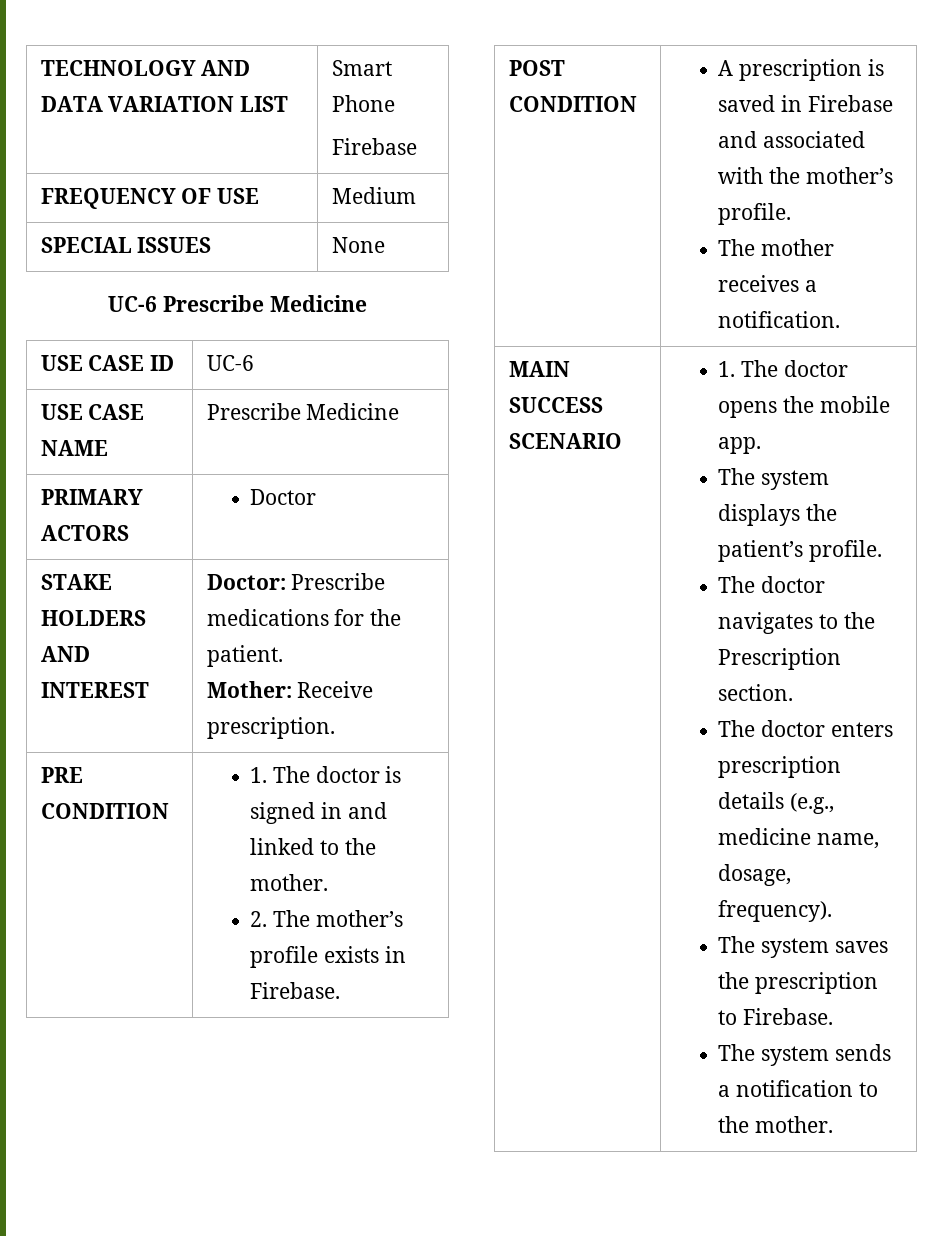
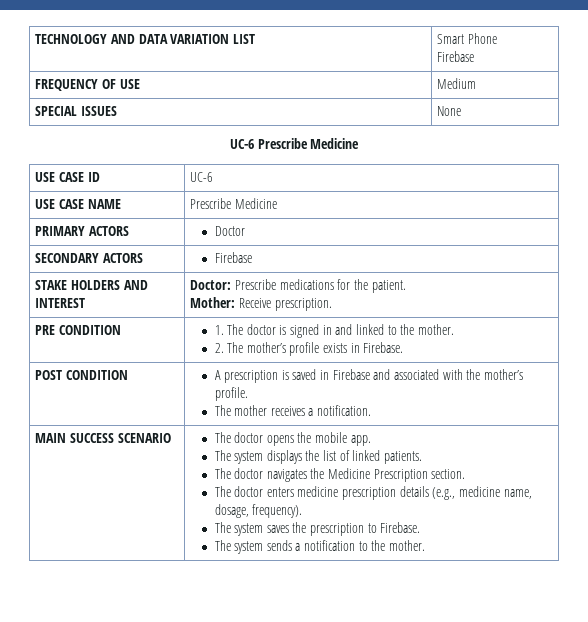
(317, 497) none -> [35,253,144,263] [214,252,252,263] // SECONDARY ACTORS | Firebase
[718,361,736,377] 1. -> (171, 438) none
[718,540,883,562] patient’s profile. -> [323,450,423,464] list of linked patients.
[819,612,875,629] to the -> [310,468,371,479] the Medicine
(893, 729) none -> [297,486,339,497] medicine

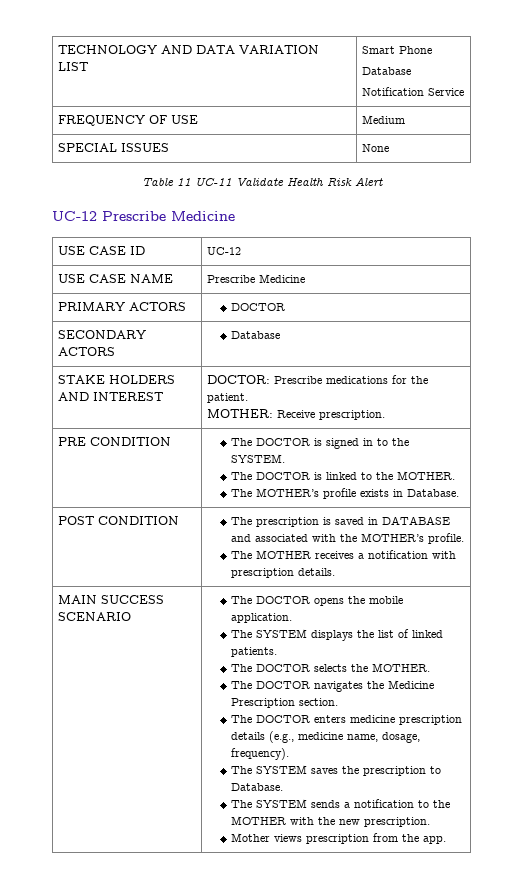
[437,51,475,62] Firebase -> [361,67,411,75] [361,87,464,96] Database // Notification Service
[229,139,254,149] UC-6 -> [141,177,383,187] [52,211,97,221] Table 11 UC-11 Validate Health Risk Alert // UC-12
[190,172,214,182] UC-6 -> [206,247,241,255] UC-12
[214,226,245,236] Doctor -> [231,303,286,311] DOCTOR
[214,252,252,263] Firebase -> [231,331,281,339] Database
[190,280,232,290] Doctor: -> [206,375,270,384] DOCTOR:
[190,297,236,308] Mother: -> [206,409,273,418] MOTHER:
[214,324,455,338] [214,342,286,353] 1. The doctor is signed in and linked to the mother. // 2. The mother’s -> [231,438,410,449] [231,454,286,463] [231,471,456,480] [231,488,320,497] The DOCTOR is signed in to the SYSTEM. // The DOCTOR is linked to the MOTHER. // The MOTHER’s
[363,342,404,353] Firebase. -> [407,489,460,497] Database.
[214,370,221,380] A -> [231,517,253,525] The
[332,369,370,380] Firebase -> [382,516,451,525] DATABASE
[484,369,524,380] mother’s -> [361,533,425,542] MOTHER’s
[234,405,268,416] mother -> [256,550,312,559] MOTHER
[317,405,372,416] notification. -> [368,550,457,559] [231,568,336,578] notification with prescription details.
[234,432,264,443] doctor -> [256,596,311,604] DOCTOR
[350,435,371,446] [214,450,264,464] app. // The system -> [231,613,293,623] [231,629,308,638] application. // The SYSTEM
[234,468,264,479] doctor -> [256,663,431,672] [231,681,311,689] DOCTOR selects the MOTHER. // The DOCTOR
[234,486,264,497] doctor -> [256,715,311,723] DOCTOR
[234,523,264,536] system -> [256,765,308,774] SYSTEM
[380,522,421,533] [214,540,264,554] Firebase. // The system -> [231,783,284,791] [231,799,308,808] Database. // The SYSTEM
[389,540,426,551] mother. -> [231,816,431,827] [231,833,447,844] MOTHER with the new prescription. // Mother views prescription from the app.

